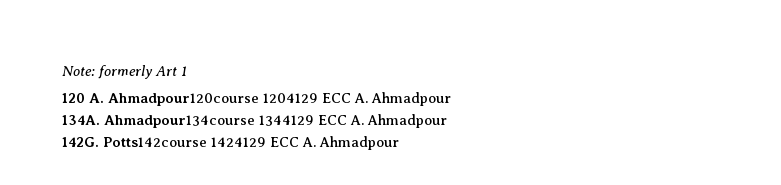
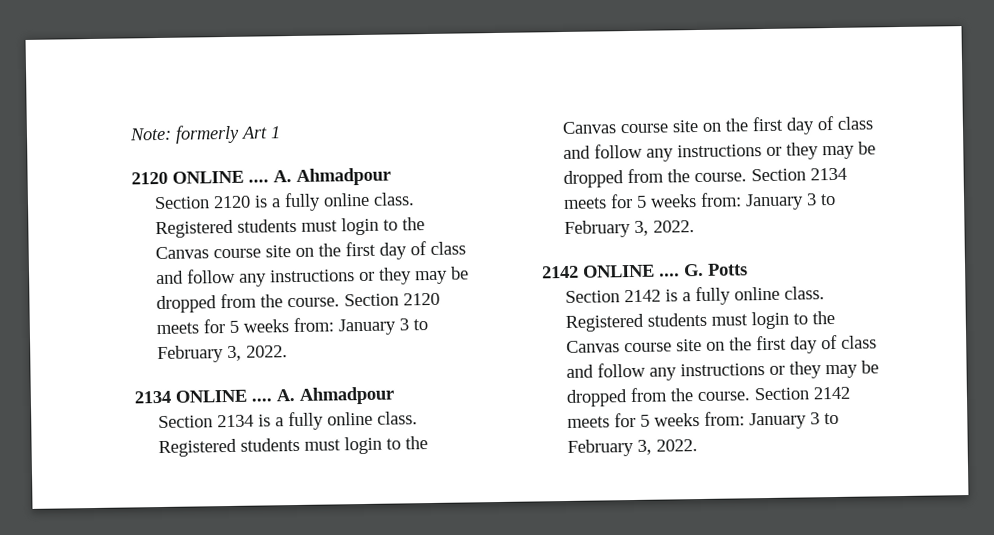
[61,92,451,106] [61,114,447,128] [61,136,399,150] 120 A. Ahmadpour120course 1204129 ECC A. Ahmadpour // 134A. Ahmadpour134course 1344129 ECC A. Ahmadpour // 142G. Potts142course 1424129 ECC A. Ahmadpour -> [130,167,391,186] [153,192,415,212] [154,217,425,239] [154,241,466,260] [155,266,469,287] [155,292,440,314] [155,317,428,336] [156,345,288,364] [133,386,395,405] [157,411,418,431] [157,436,428,458] [561,115,873,135] [562,141,876,162] [562,167,847,189] [562,192,836,211] [563,220,695,239] [540,263,748,279] [564,286,825,306] [564,310,835,332] [565,334,877,354] [565,360,879,381] [565,386,850,407] [566,411,839,430] [566,438,698,457] 2120 ONLINE .... A. Ahmadpour // Section 2120 is a fully online class. Registered students must login to the Canvas course site on the first day of class and follow any instructions or they may be dropped from the course. Section 2120 meets for 5 weeks from: January 3 to February 3, 2022. // 2134 ONLINE .... A. Ahmadpour // Section 2134 is a fully online class. Registered students must login to the Canvas course site on the first day of class and follow any instructions or they may be dropped from the course. Section 2134 meets for 5 weeks from: January 3 to February 3, 2022. // 2142 ONLINE .... G. Potts // Section 2142 is a fully online class. Registered students must login to the Canvas course site on the first day of class and follow any instructions or they may be dropped from the course. Section 2142 meets for 5 weeks from: January 3 to February 3, 2022.

